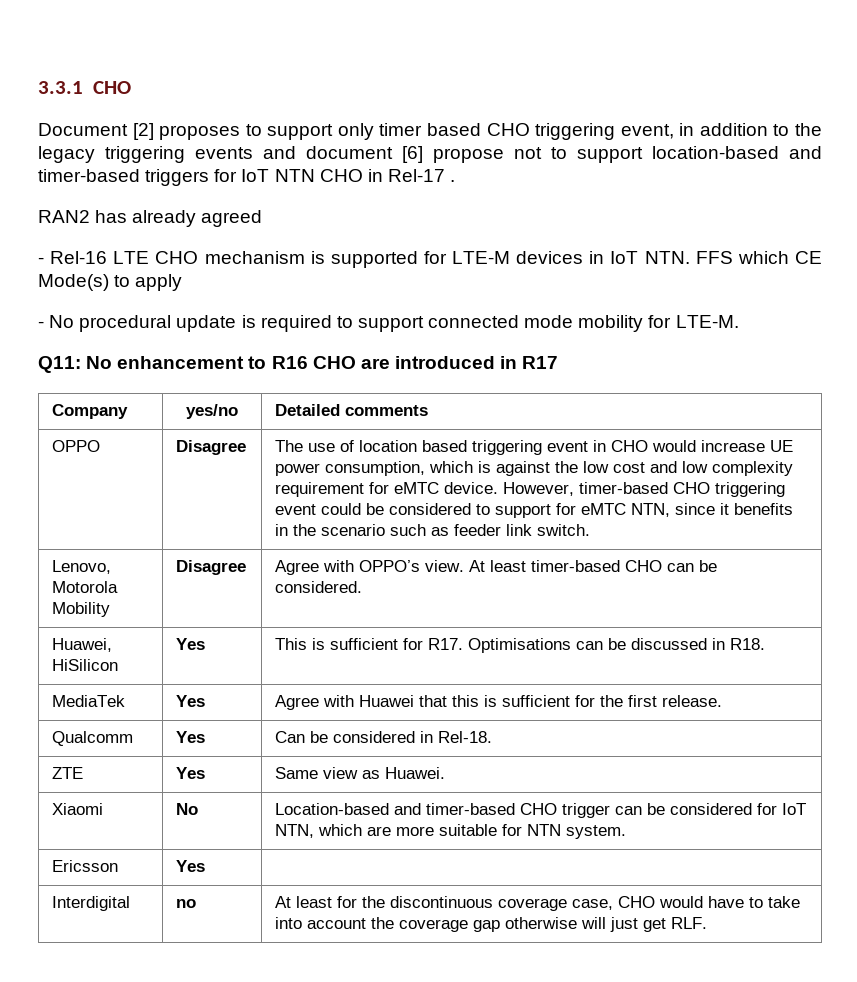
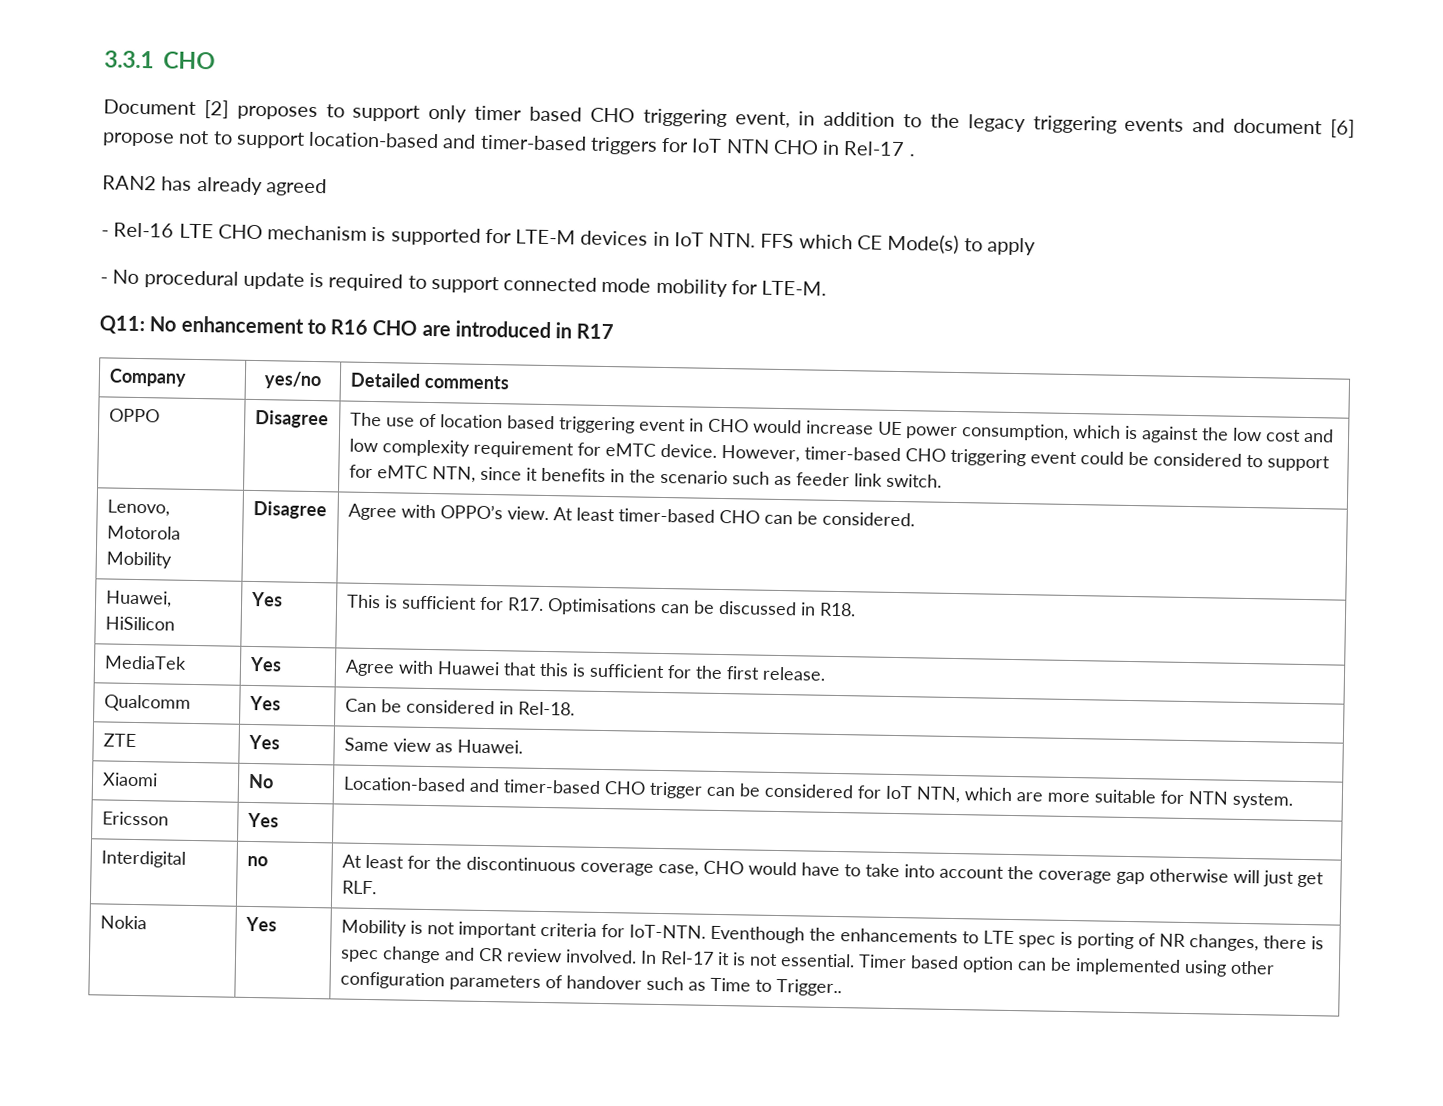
(707, 923) none -> [99,915,147,930] [244,916,277,932] [340,919,1324,952] [339,946,1275,977] [339,971,842,997] // Nokia | Yes | Mobility is not important criteria for IoT-NTN. Eventhough the enhancements to LTE spec is porting of NR changes, there is spec change and CR review involved. In Rel-17 it is not essential. Timer based option can be implemented using other configuration parameters of handover such as Time to Trigger..

